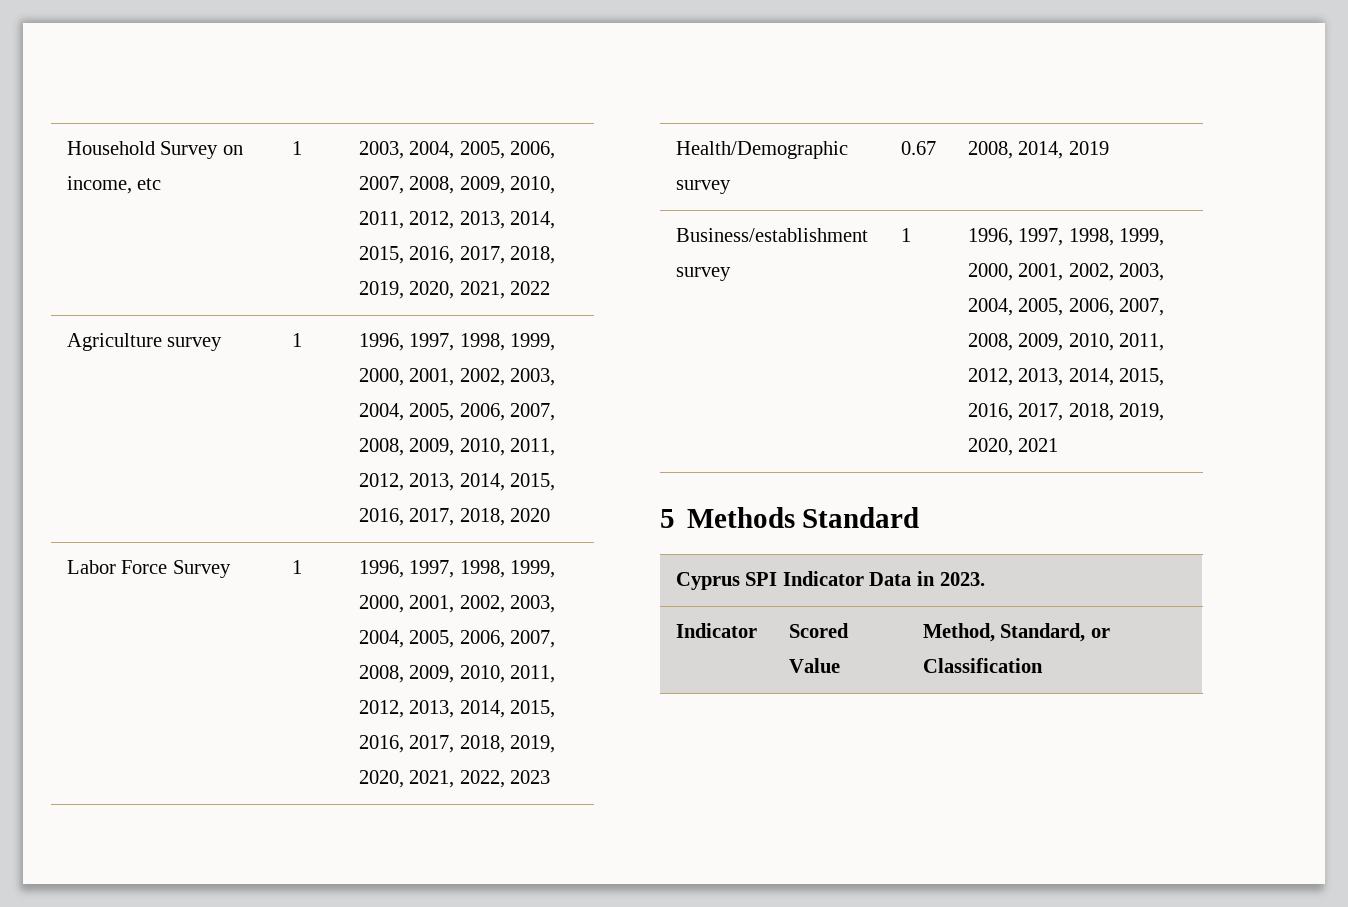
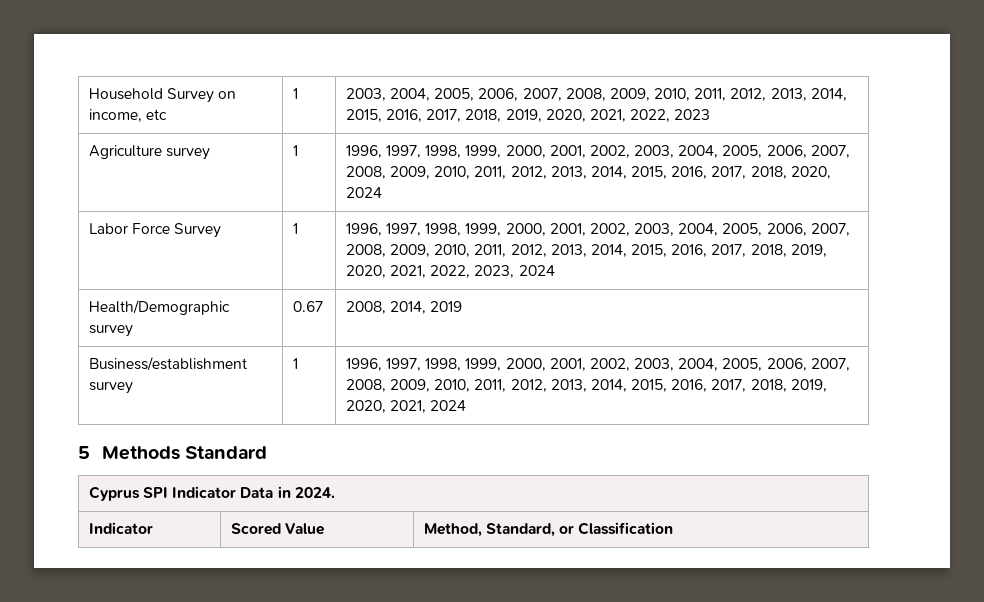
[510,281,551,295] 2022 -> [630,109,711,122] 2022, 2023
[510,508,551,522] 2020 -> [790,166,831,179] [345,187,382,198] 2020, 2024
[510,770,551,784] 2023 -> [474,265,555,278] 2023, 2024
[1018,438,1059,452] 2021 -> [389,400,467,413] 2021, 2024
[939,572,985,586] 2023. -> [294,487,335,498] 2024.

